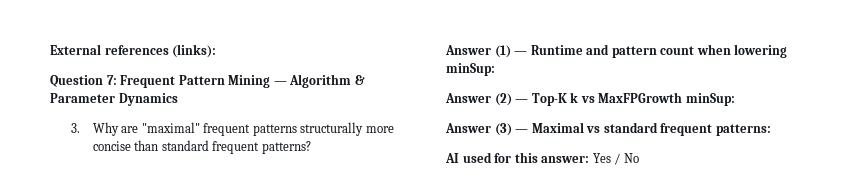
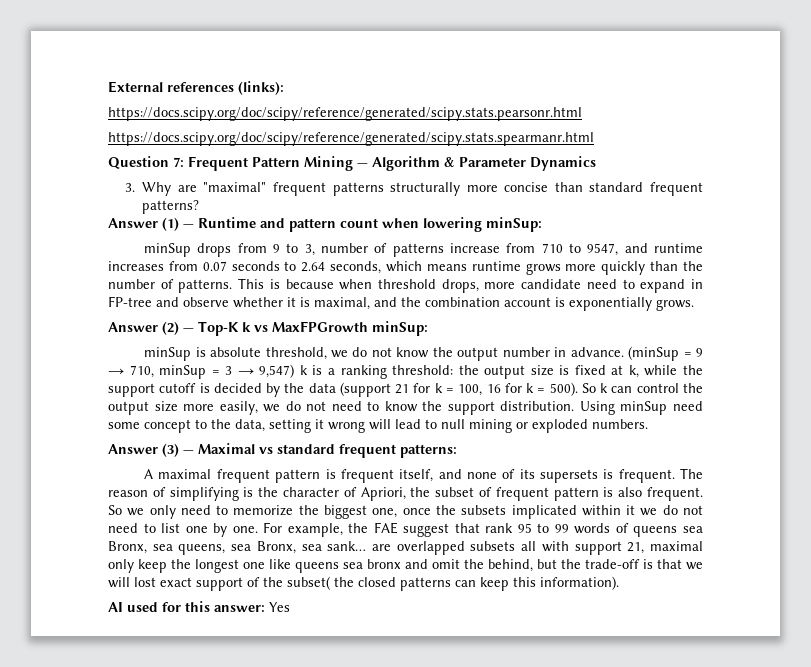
(217, 51) none -> [108,107,582,121] [108,132,594,146] // https://docs.scipy.org/doc/scipy/reference/generated/scipy.stats.pearsonr.html // https://docs.scipy.org/doc/scipy/reference/generated/scipy.stats.spearmanr.html
(495, 69) none -> [144,243,703,257] [108,261,703,275] [108,278,703,293] [108,296,694,311] // minSup drops from 9 to 3, number of patterns increase from 710 to 9547, and runtime increases from 0.07 seconds to 2.64 seconds, which means runtime grows more quickly than the number of patterns. This is because when threshold drops, more candidate need to expand in FP-tree and observe whether it is maximal, and the combination account is exponentially grows.
(735, 99) none -> [144,346,704,361] [108,364,703,379] [108,382,703,397] [108,401,704,415] [108,419,648,433] // minSup is absolute threshold, we do not know the output number in advance. (minSup = 9 → 710, minSup = 3 → 9,547) k is a ranking threshold: the output size is fixed at k, while the support cutoff is decided by the data (support 21 for k = 100, 16 for k = 500). So k can control the output size more easily, we do not need to know the support distribution. Using minSup need some concept to the data, setting it wrong will lead to null mining or exploded numbers.
(771, 130) none -> [144,468,703,483] [108,487,703,501] [108,505,703,519] [108,522,703,537] [108,541,703,555] [108,559,703,573] [108,576,619,591] // A maximal frequent pattern is frequent itself, and none of its supersets is frequent. The reason of simplifying is the character of Apriori, the subset of frequent pattern is also frequent. So we only need to memorize the biggest one, once the subsets implicated within it we do not need to list one by one. For example, the FAE suggest that rank 95 to 99 words of queens sea Bronx, sea queens, sea Bronx, sea sank… are overlapped subsets all with support 21, maximal only keep the longest one like queens sea bronx and omit the behind, but the trade-off is that we will lost exact support of the subset( the closed patterns can keep this information).
[614,153,639,165] / No -> (290, 607) none

